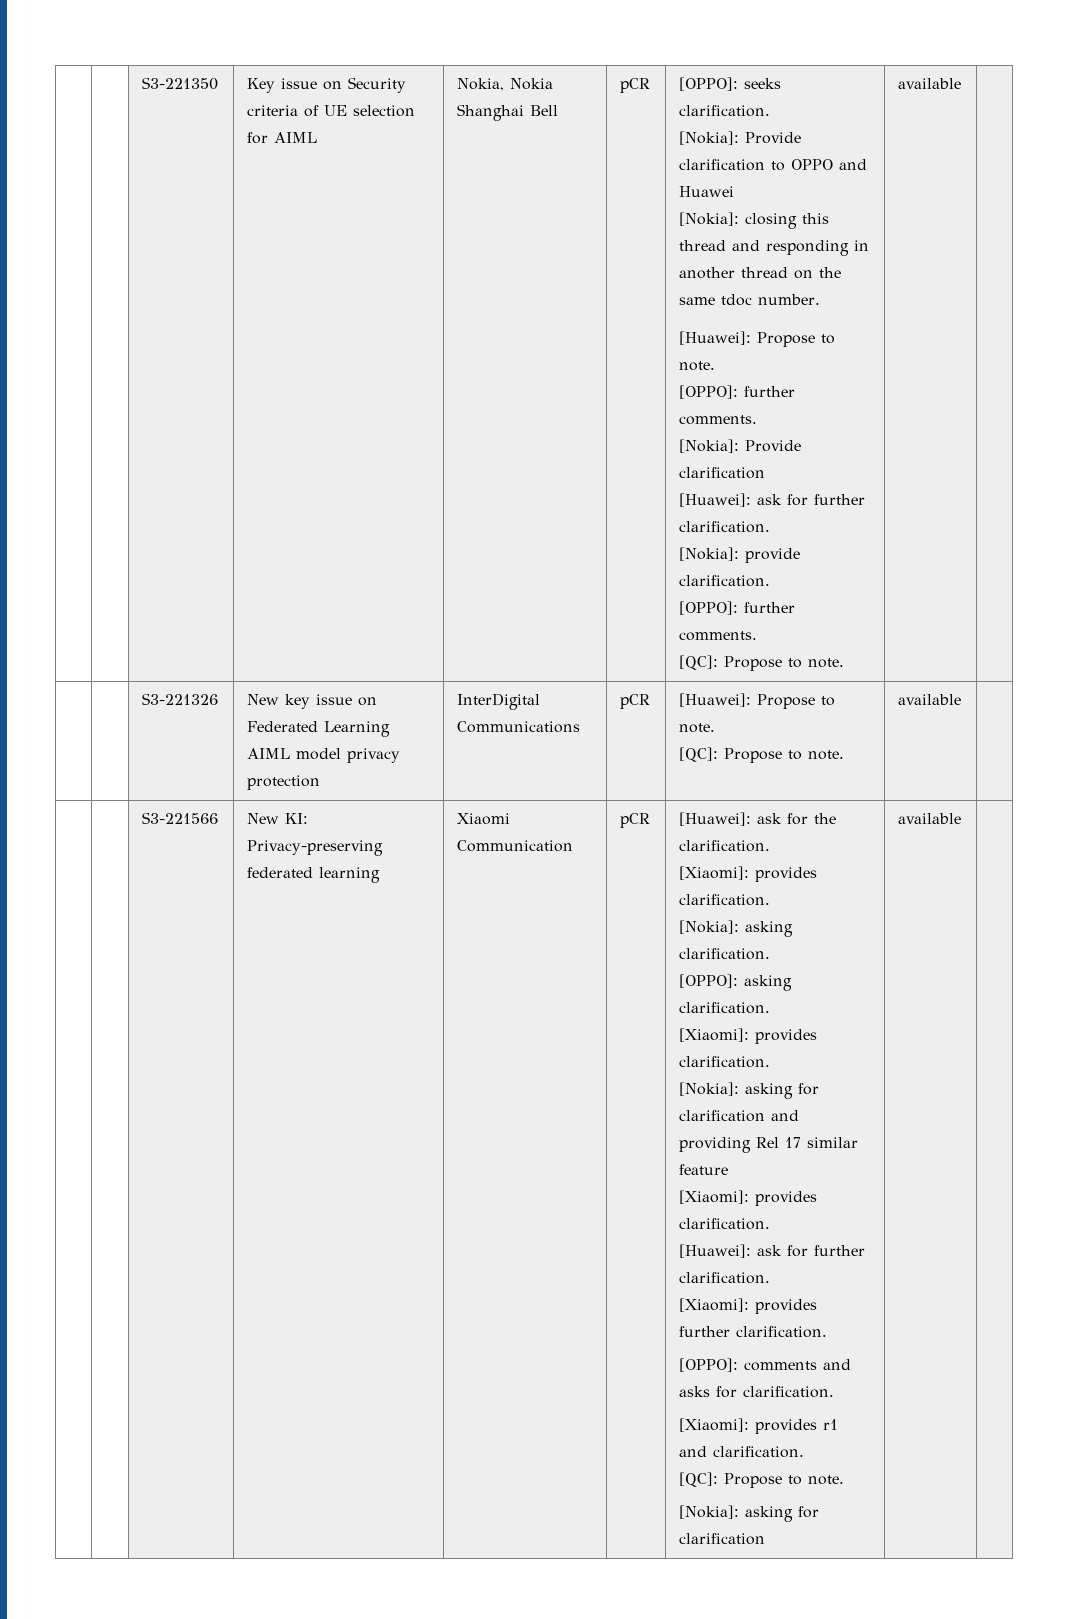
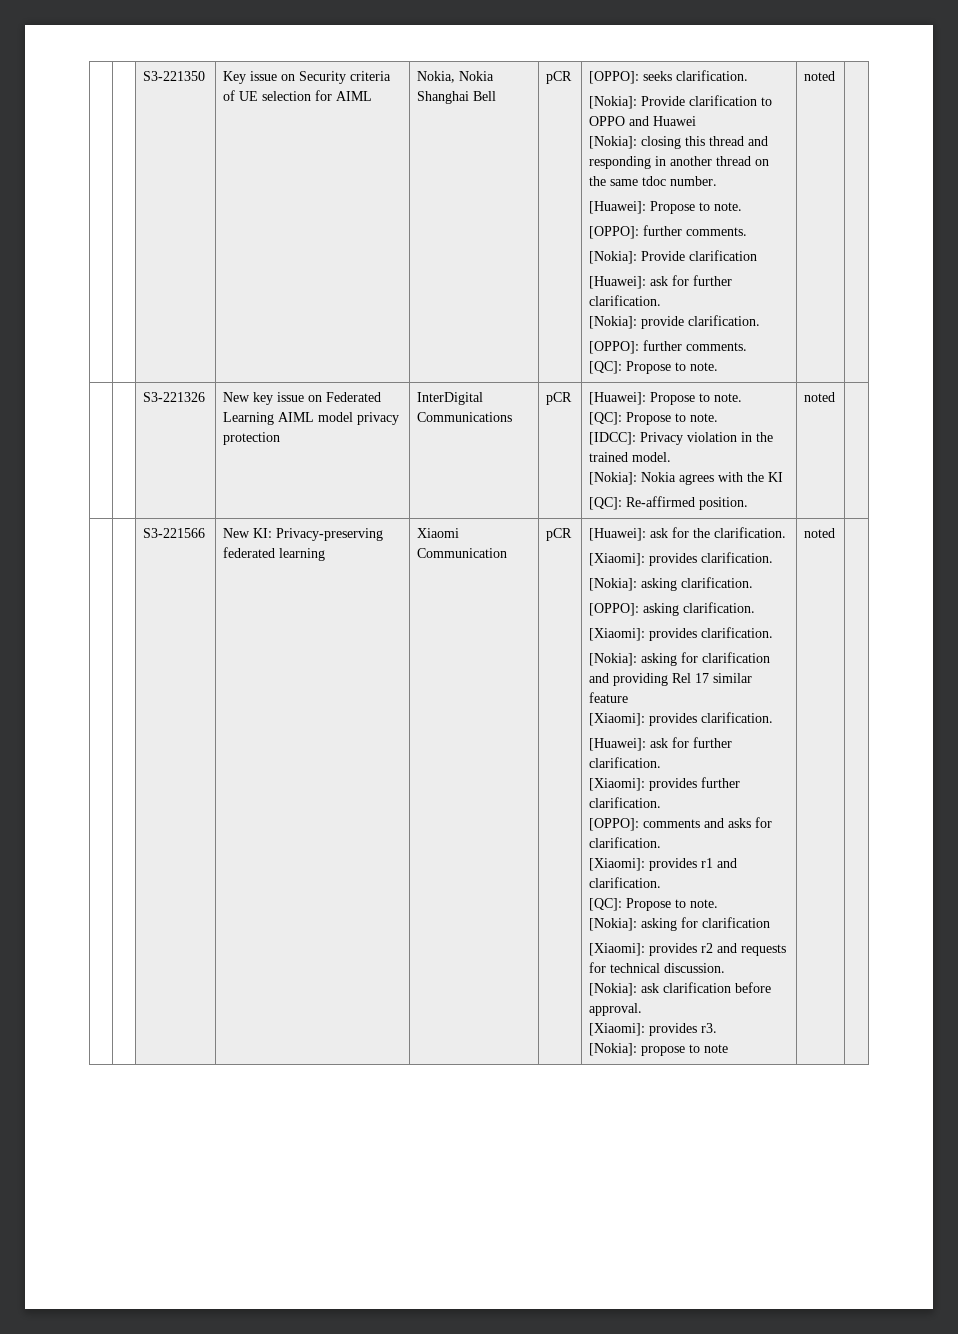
[897,78,961,89] available -> [804,71,836,81] noted
[897,694,961,705] | available -> [589,432,774,445] [589,452,672,462] [589,472,784,485] [589,496,749,510] [804,392,836,402] // [IDCC]: Privacy violation in the trained model. // [Nokia]: Nokia agrees with the KI // [QC]: Re-affirmed position. | noted
[897,813,961,824] | available -> [589,943,787,956] [589,962,726,973] [589,982,772,996] [589,1003,643,1016] [589,1023,718,1036] [589,1043,729,1056] [804,528,836,538] // [Xiaomi]: provides r2 and requests for technical discussion. // [Nokia]: ask clarification before approval. // [Xiaomi]: provides r3. // [Nokia]: propose to note | noted

